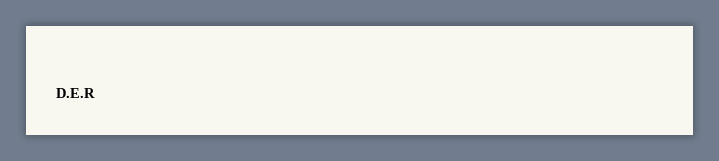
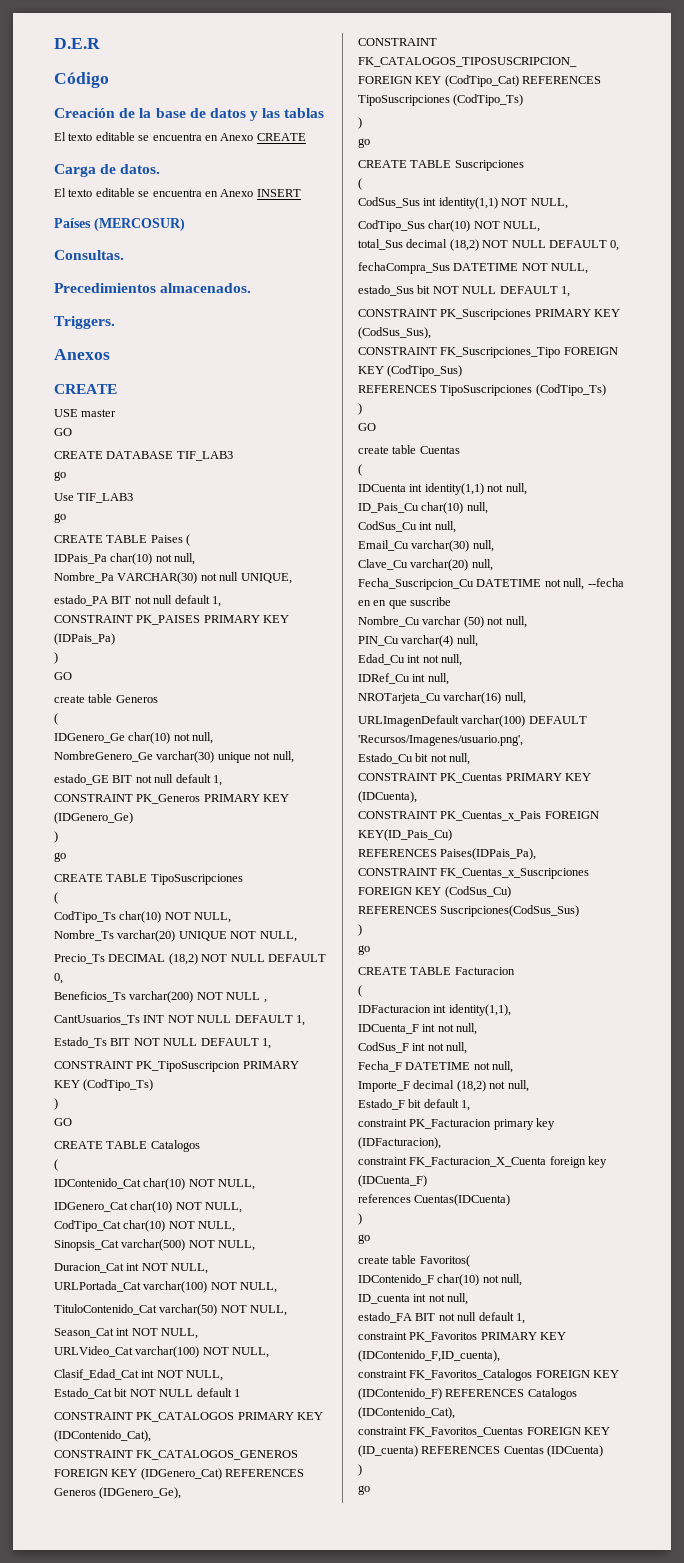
(95, 93) none -> [54,72,109,88] [54,108,325,121] [54,132,306,141] [54,164,161,177] [54,188,301,197] [54,218,185,231] [54,250,124,260] [54,283,252,293] [54,316,115,329] [54,349,110,360] [54,384,117,394] [54,409,117,417] [54,428,72,436] [54,451,233,461] [54,471,66,481] [54,493,134,503] [54,513,66,523] [54,534,191,546] [54,553,196,565] [54,572,292,584] [54,595,221,607] [54,615,290,625] [54,633,115,645] [54,652,58,664] [54,672,72,680] [54,694,158,703] [54,713,58,725] [54,732,214,744] [54,751,294,763] [54,774,222,786] [54,794,290,804] [54,812,133,824] [54,831,58,843] [54,852,66,862] [54,874,243,885] [54,892,58,904] [54,911,232,923] [54,930,297,942] [54,953,326,965] [54,973,63,984] [54,991,267,1003] [54,1015,305,1026] [54,1037,271,1049] [54,1061,299,1072] [54,1079,154,1091] [54,1098,58,1110] [54,1118,72,1126] [54,1140,200,1152] [54,1159,58,1171] [54,1178,256,1190] [54,1201,243,1213] [54,1220,236,1232] [54,1239,256,1251] [54,1263,209,1274] [54,1281,278,1293] [54,1304,288,1316] [54,1328,199,1339] [54,1346,270,1358] [54,1369,224,1381] [54,1388,240,1399] [54,1412,324,1422] [54,1430,151,1442] [54,1450,299,1460] [54,1468,305,1480] [54,1487,182,1499] [358,38,437,46] [358,57,577,67] [358,75,602,87] [358,94,524,106] [358,117,362,129] [358,138,370,148] [358,160,524,171] [358,178,362,190] [358,197,568,209] [358,220,541,232] [358,239,620,251] [358,262,589,274] [358,285,570,297] [358,309,621,320] [358,327,431,339] [358,347,618,358] [358,365,463,377] [358,384,606,396] [358,403,362,415] [358,423,376,431] [358,445,460,454] [358,464,362,476] [358,483,527,495] [358,502,488,514] [358,521,456,533] [358,540,494,552] [358,559,493,571] [358,578,624,590] [358,597,452,609] [358,616,527,628] [358,635,478,647] [358,654,463,666] [358,673,449,685] [358,692,526,704] [358,715,587,727] [358,735,523,746] [358,753,471,765] [358,773,592,783] [358,791,417,803] [358,811,599,821] [358,829,452,841] [358,848,537,860] [358,868,590,879] [358,886,511,898] [358,905,580,917] [358,924,362,936] [358,945,370,955] [358,967,515,975] [358,985,362,997] [358,1004,511,1016] [358,1023,478,1035] [358,1042,468,1054] [358,1061,514,1073] [358,1080,529,1092] [358,1099,471,1111] [358,1118,556,1130] [358,1137,441,1149] [358,1156,608,1168] [358,1175,427,1187] [358,1194,511,1206] [358,1213,362,1225] [358,1234,370,1244] [358,1255,470,1267] [358,1274,523,1286] [358,1293,469,1305] [358,1312,525,1324] [358,1332,567,1342] [358,1350,500,1362] [358,1369,620,1381] [358,1388,577,1400] [358,1407,455,1419] [358,1427,611,1437] [358,1445,604,1457] [358,1464,362,1476] [358,1485,370,1495] // Código // Creación de la base de datos y las tablas // El texto editable se encuentra en Anexo CREATE // Carga de datos. // El texto editable se encuentra en Anexo INSERT // Países (MERCOSUR) // Consultas. // Precedimientos almacenados. // Triggers. // Anexos // CREATE // USE master // GO // CREATE DATABASE TIF_LAB3 // go // Use TIF_LAB3 // go // CREATE TABLE Paises ( // IDPais_Pa char(10) not null, // Nombre_Pa VARCHAR(30) not null UNIQUE, // estado_PA BIT not null default 1, // CONSTRAINT PK_PAISES PRIMARY KEY (IDPais_Pa) // ) // GO // create table Generos // ( // IDGenero_Ge char(10) not null, // NombreGenero_Ge varchar(30) unique not null, // estado_GE BIT not null default 1, // CONSTRAINT PK_Generos PRIMARY KEY (IDGenero_Ge) // ) // go // CREATE TABLE TipoSuscripciones // ( // CodTipo_Ts char(10) NOT NULL, // Nombre_Ts varchar(20) UNIQUE NOT NULL, // Precio_Ts DECIMAL (18,2) NOT NULL DEFAULT 0, // Beneficios_Ts varchar(200) NOT NULL , // CantUsuarios_Ts INT NOT NULL DEFAULT 1, // Estado_Ts BIT NOT NULL DEFAULT 1, // CONSTRAINT PK_TipoSuscripcion PRIMARY KEY (CodTipo_Ts) // ) // GO // CREATE TABLE Catalogos // ( // IDContenido_Cat char(10) NOT NULL, // IDGenero_Cat char(10) NOT NULL, // CodTipo_Cat char(10) NOT NULL, // Sinopsis_Cat varchar(500) NOT NULL, // Duracion_Cat int NOT NULL, // URLPortada_Cat varchar(100) NOT NULL, // TituloContenido_Cat varchar(50) NOT NULL, // Season_Cat int NOT NULL, // URLVideo_Cat varchar(100) NOT NULL, // Clasif_Edad_Cat int NOT NULL, // Estado_Cat bit NOT NULL default 1 // CONSTRAINT PK_CATALOGOS PRIMARY KEY (IDContenido_Cat), // CONSTRAINT FK_CATALOGOS_GENEROS FOREIGN KEY (IDGenero_Cat) REFERENCES Generos (IDGenero_Ge), // CONSTRAINT FK_CATALOGOS_TIPOSUSCRIPCION_ FOREIGN KEY (CodTipo_Cat) REFERENCES TipoSuscripciones (CodTipo_Ts) // ) // go // CREATE TABLE Suscripciones // ( // CodSus_Sus int identity(1,1) NOT NULL, // CodTipo_Sus char(10) NOT NULL, // total_Sus decimal (18,2) NOT NULL DEFAULT 0, // fechaCompra_Sus DATETIME NOT NULL, // estado_Sus bit NOT NULL DEFAULT 1, // CONSTRAINT PK_Suscripciones PRIMARY KEY (CodSus_Sus), // CONSTRAINT FK_Suscripciones_Tipo FOREIGN KEY (CodTipo_Sus) // REFERENCES TipoSuscripciones (CodTipo_Ts) // ) // GO // create table Cuentas // ( // IDCuenta int identity(1,1) not null, // ID_Pais_Cu char(10) null, // CodSus_Cu int null, // Email_Cu varchar(30) null, // Clave_Cu varchar(20) null, // Fecha_Suscripcion_Cu DATETIME not null, --fecha en en que suscribe // Nombre_Cu varchar (50) not null, // PIN_Cu varchar(4) null, // Edad_Cu int not null, // IDRef_Cu int null, // NROTarjeta_Cu varchar(16) null, // URLImagenDefault varchar(100) DEFAULT 'Recursos/Imagenes/usuario.png', // Estado_Cu bit not null, // CONSTRAINT PK_Cuentas PRIMARY KEY (IDCuenta), // CONSTRAINT PK_Cuentas_x_Pais FOREIGN KEY(ID_Pais_Cu) // REFERENCES Paises(IDPais_Pa), // CONSTRAINT FK_Cuentas_x_Suscripciones FOREIGN KEY (CodSus_Cu) // REFERENCES Suscripciones(CodSus_Sus) // ) // go // CREATE TABLE Facturacion // ( // IDFacturacion int identity(1,1), // IDCuenta_F int not null, // CodSus_F int not null, // Fecha_F DATETIME not null, // Importe_F decimal (18,2) not null, // Estado_F bit default 1, // constraint PK_Facturacion primary key (IDFacturacion), // constraint FK_Facturacion_X_Cuenta foreign key (IDCuenta_F) // references Cuentas(IDCuenta) // ) // go // create table Favoritos( // IDContenido_F char(10) not null, // ID_cuenta int not null, // estado_FA BIT not null default 1, // constraint PK_Favoritos PRIMARY KEY (IDContenido_F,ID_cuenta), // constraint FK_Favoritos_Catalogos FOREIGN KEY (IDContenido_F) REFERENCES Catalogos (IDContenido_Cat), // constraint FK_Favoritos_Cuentas FOREIGN KEY (ID_cuenta) REFERENCES Cuentas (IDCuenta) // ) // go

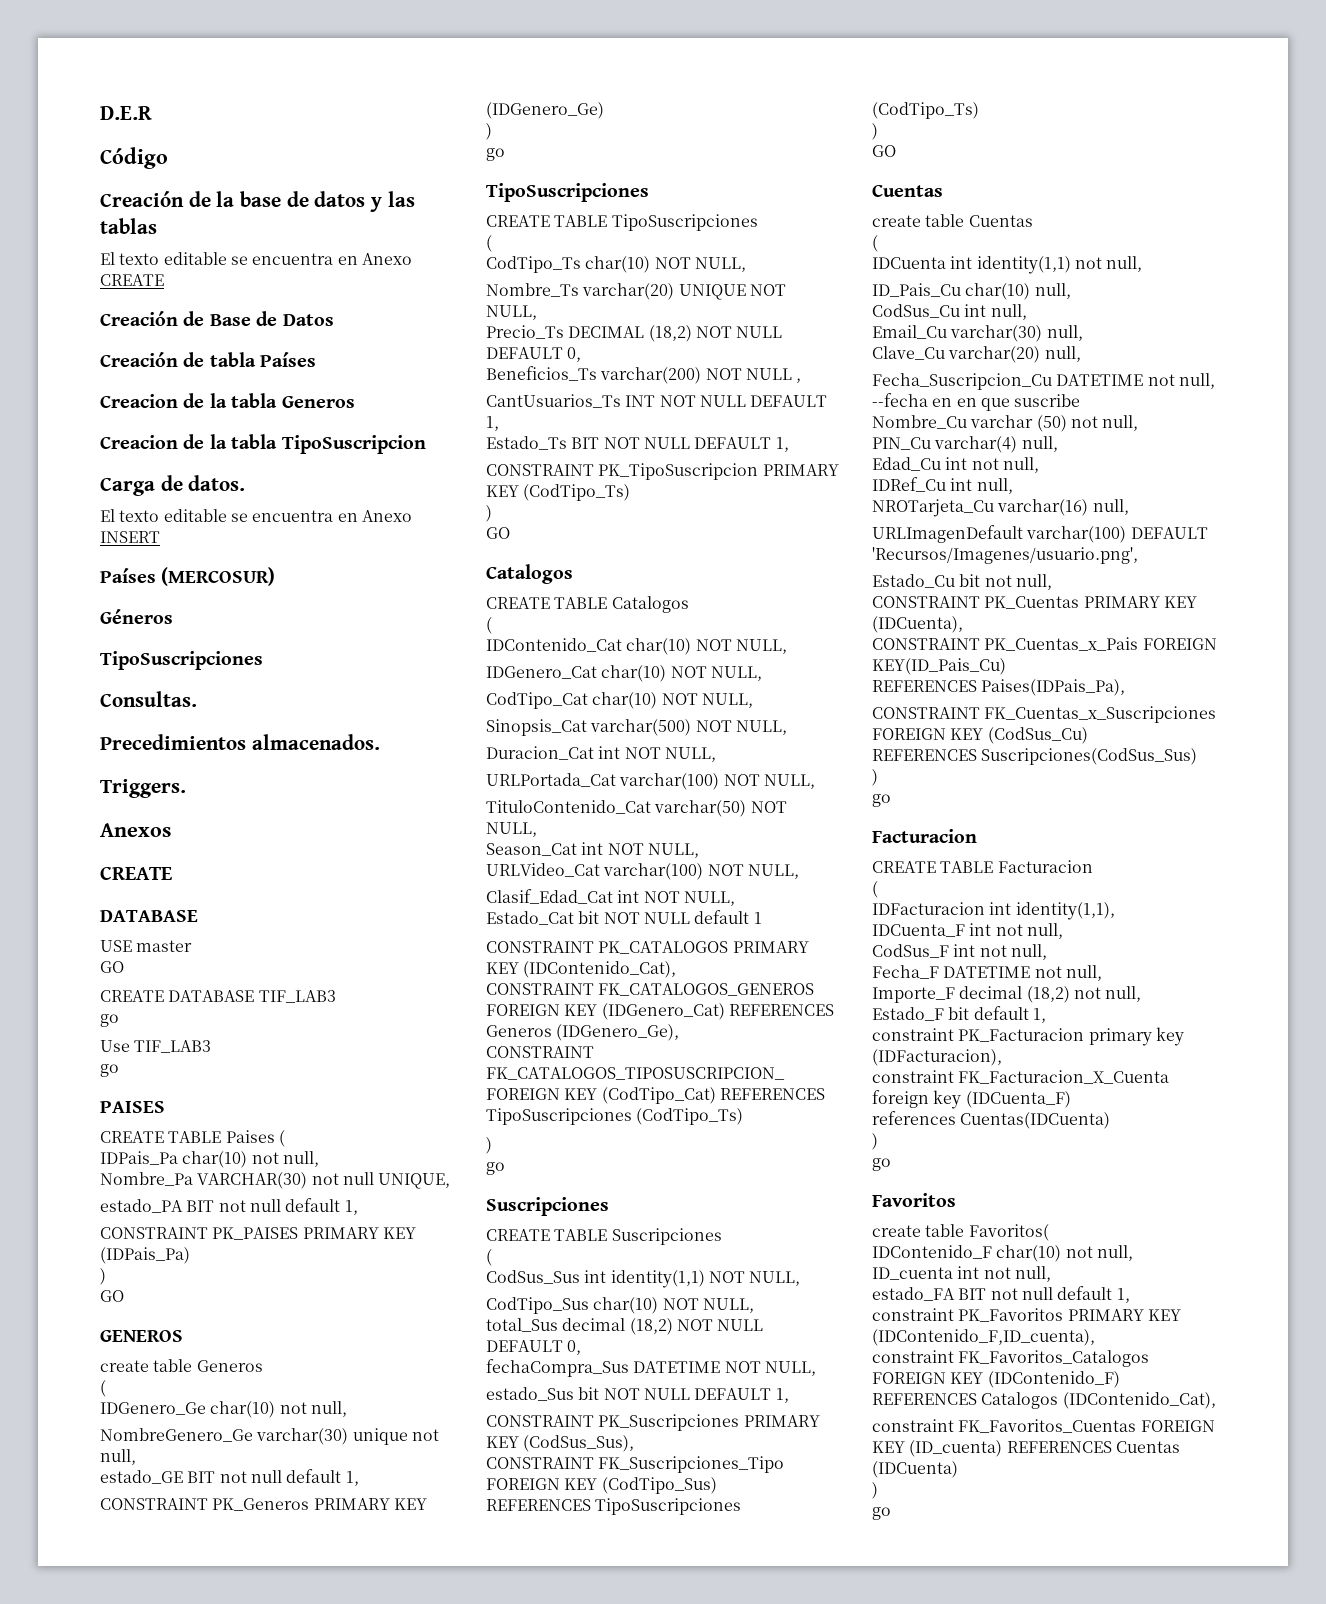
(306, 137) none -> [100,311,334,326] [100,352,317,367] [100,393,355,408] [100,434,426,454] // Creación de Base de Datos // Creación de tabla Países // Creacion de la tabla Generos // Creacion de la tabla TipoSuscripcion
(185, 224) none -> [100,609,173,624] [100,651,263,670] // Géneros // TipoSuscripciones
(117, 389) none -> [100,910,198,922] // DATABASE
(66, 518) none -> [100,1101,165,1113] // PAISES
(72, 676) none -> [100,1330,183,1342] // GENEROS
(66, 857) none -> [486,183,649,202] // TipoSuscripciones
(72, 1122) none -> [486,564,573,584] // Catalogos
(370, 143) none -> [486,1197,609,1216] // Suscripciones
(376, 427) none -> [872,184,943,197] // Cuentas
(370, 950) none -> [872,829,977,843] // Facturacion
(370, 1239) none -> [872,1193,956,1207] // Favoritos

